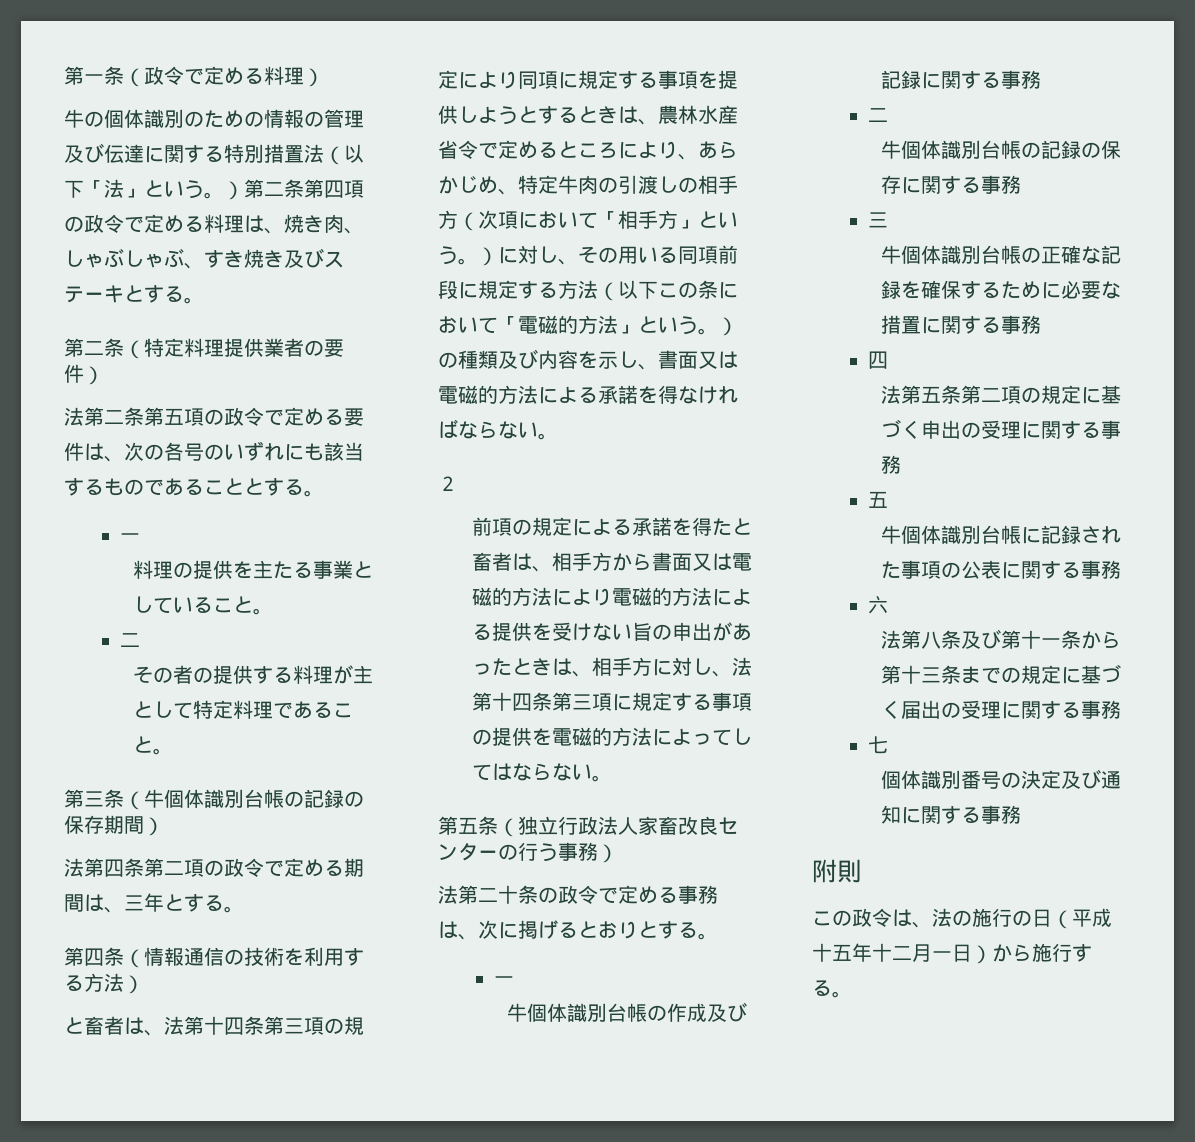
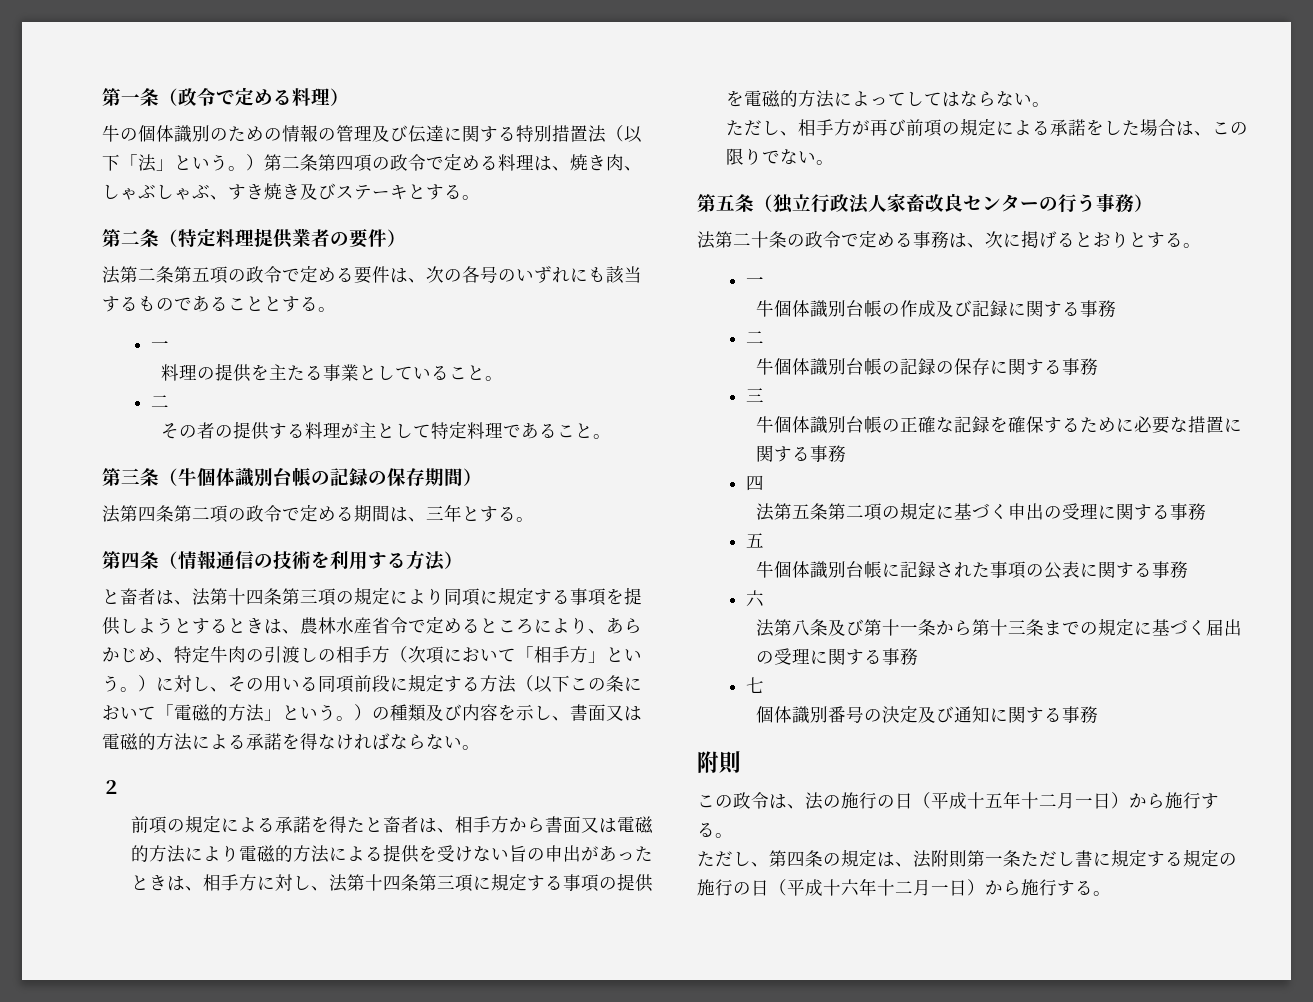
(613, 778) none -> [726,118,1249,137] [726,148,835,165] // ただし、相手方が再び前項の規定による承諾をした場合は、この限りでない。
(852, 994) none -> [697,849,1237,868] [697,878,1111,896] // ただし、第四条の規定は、法附則第一条ただし書に規定する規定の施行の日（平成十六年十二月一日）から施行する。

